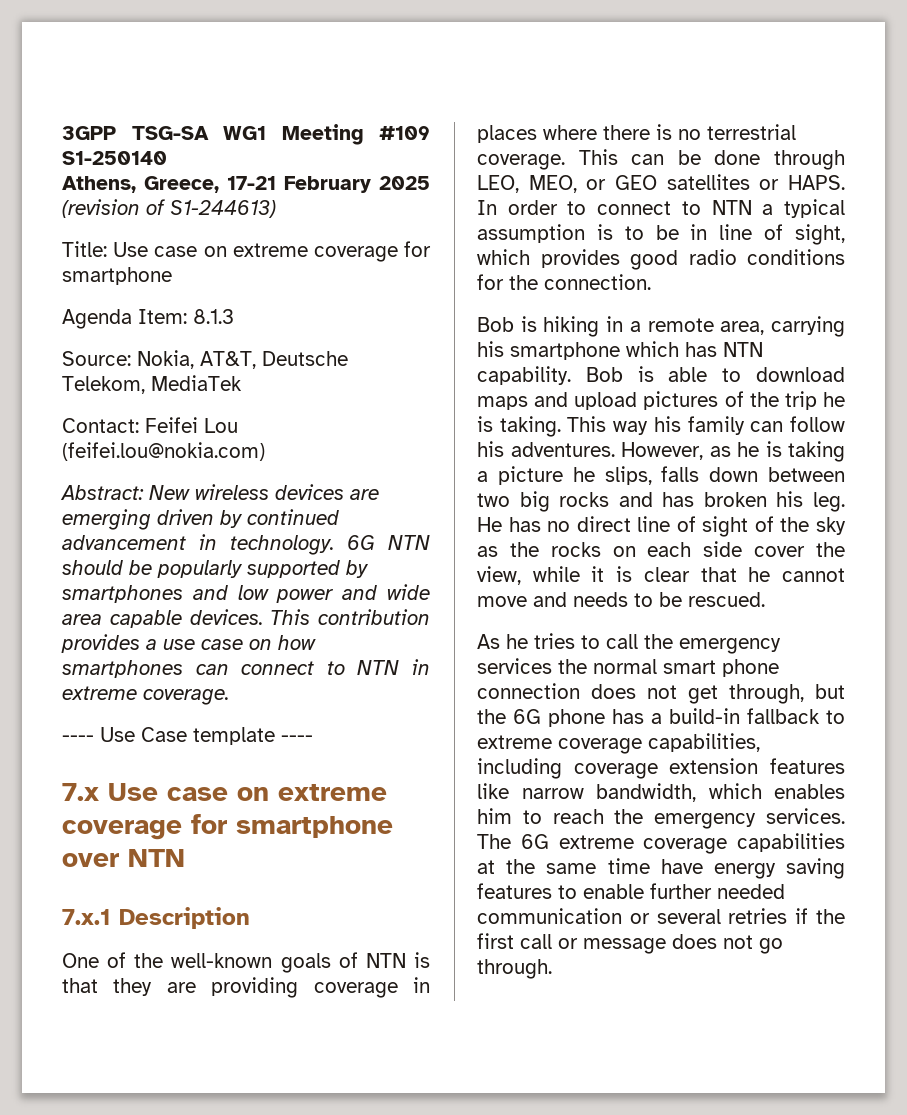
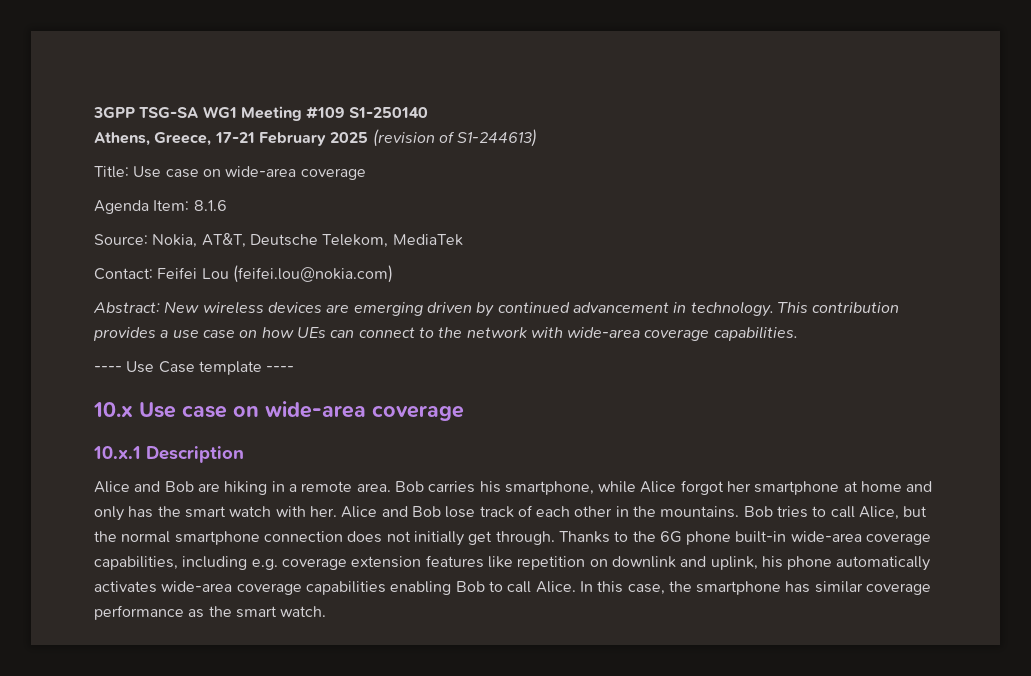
[232,241,431,262] [62,267,172,285] extreme coverage for smartphone -> [225,166,366,180] wide-area coverage
[193,309,234,324] 8.1.3 -> [193,200,227,211] 8.1.6
[347,535,430,550] [62,560,369,578] [62,584,431,603] [62,609,263,628] 6G NTN should be popularly supported by smartphones and low power and wide area capable devices. -> (774, 309) none
[62,660,183,678] smartphones -> [296,327,326,338] UEs
[357,659,431,675] [62,686,229,705] NTN in extreme coverage. -> [438,326,798,341] the network with wide-area coverage capabilities.
[62,783,387,801] [62,814,393,840] [62,849,185,867] [62,907,250,929] [62,952,431,973] [62,977,430,998] [477,124,796,143] [477,149,845,170] [477,174,845,193] [477,199,845,218] [477,224,845,245] [477,249,845,270] [477,274,651,290] [477,316,845,337] [477,341,763,360] [477,366,845,385] [477,391,845,410] [477,416,845,437] [477,441,845,462] [477,466,845,485] [477,491,845,512] [477,516,846,537] [477,541,845,557] [477,566,845,585] [477,592,765,607] [477,633,781,654] [477,658,779,677] [477,683,845,704] [477,708,845,727] [477,735,552,749] 7.x Use case on extreme coverage for smartphone over NTN // 7.x.1 Description // One of the well-known goals of NTN is that they are providing coverage in places where there is no terrestrial coverage. This can be done through LEO, MEO, or GEO satellites or HAPS. In order to connect to NTN a typical assumption is to be in line of sight, which provides good radio conditions for the connection. // Bob is hiking in a remote area, carrying his smartphone which has NTN capability. Bob is able to download maps and upload pictures of the trip he is taking. This way his family can follow his adventures. However, as he is taking a picture he slips, falls down between two big rocks and has broken his leg. He has no direct line of sight of the sky as the rocks on each side cover the view, while it is clear that he cannot move and needs to be rescued. // As he tries to call the emergency services the normal smart phone connection does not get through, but the 6G phone has a build-in fallback to extreme -> [93,401,464,421] [93,446,244,463] [94,480,933,495] [94,505,928,521] [94,531,862,546] 10.x Use case on wide-area coverage // 10.x.1 Description // Alice and Bob are hiking in a remote area. Bob carries his smartphone, while Alice forgot her smartphone at home and only has the smart watch with her. Alice and Bob lose track of each other in the mountains. Bob tries to call Alice, but the normal smartphone connection does not initially get through. Thanks to the 6G phone built-in wide-area
(562, 768) none -> [251,559,278,570] e.g.
[521,783,845,802] [477,808,845,829] [477,833,845,854] [477,858,845,879] [477,883,785,899] [477,908,845,924] [477,933,783,954] [477,959,552,979] narrow bandwidth, which enables him to reach the emergency services. The 6G extreme coverage capabilities at the same time have energy saving features to enable further needed communication or several retries if the first call or message does not go through. -> [517,556,931,571] [94,581,932,595] [94,605,327,620] repetition on downlink and uplink, his phone automatically activates wide-area coverage capabilities enabling Bob to call Alice. In this case, the smartphone has similar coverage performance as the smart watch.

